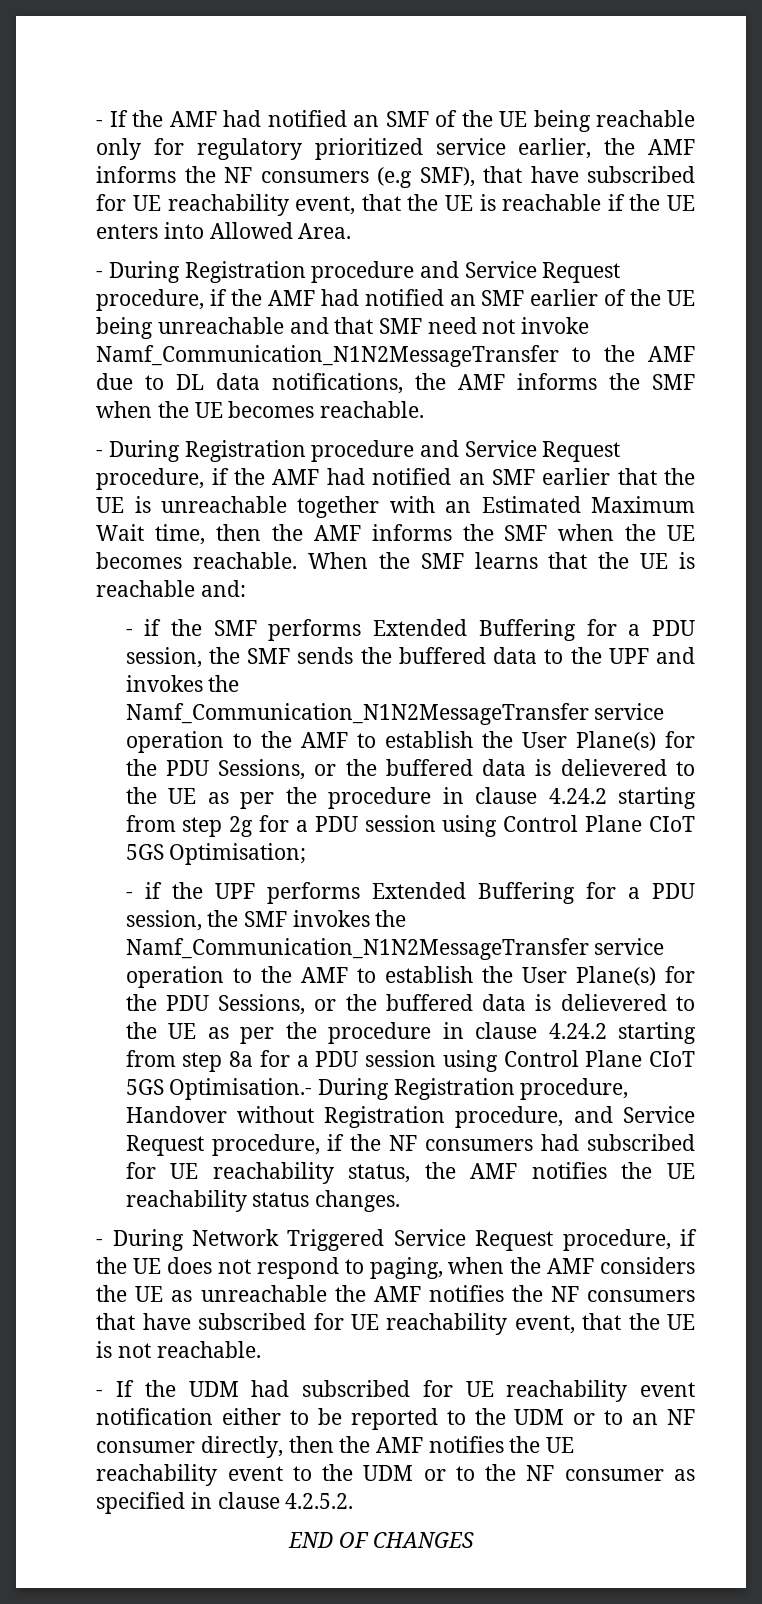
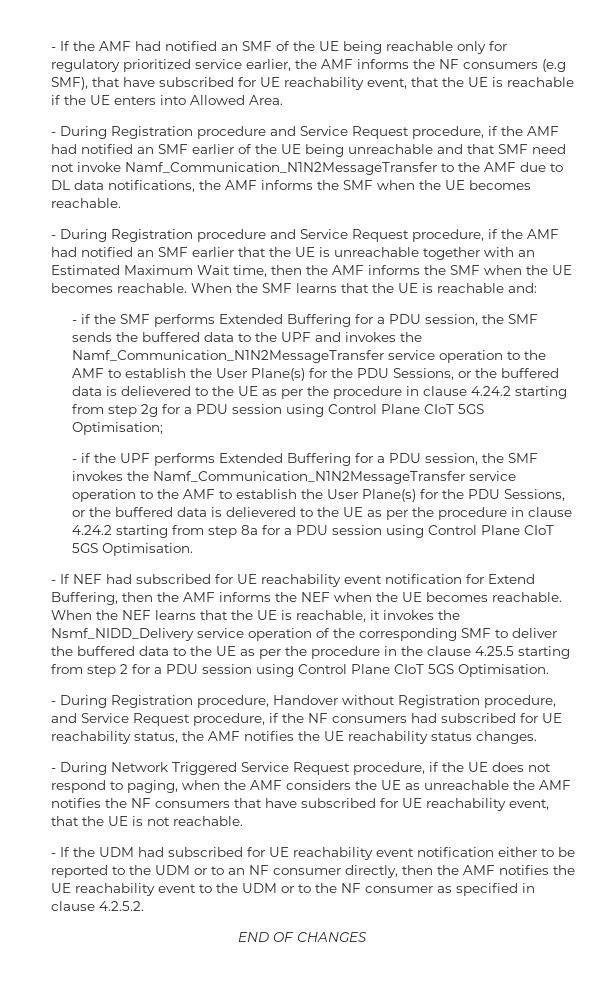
[169,1078,313,1100] Optimisation.- -> [102,543,194,556] [50,574,535,587] [50,592,562,605] [50,610,460,622] [50,628,557,641] [50,646,570,659] [50,664,549,677] [50,701,56,705] Optimisation. // - If NEF had subscribed for UE reachability event notification for Extend Buffering, then the AMF informs the NEF when the UE becomes reachable. When the NEF learns that the UE is reachable, it invokes the Nsmf_NIDD_Delivery service operation of the corresponding SMF to deliver the buffered data to the UE as per the procedure in the clause 4.25.5 starting from step 2 for a PDU session using Control Plane CIoT 5GS Optimisation. // -

